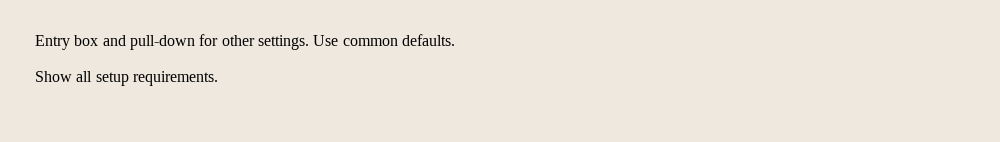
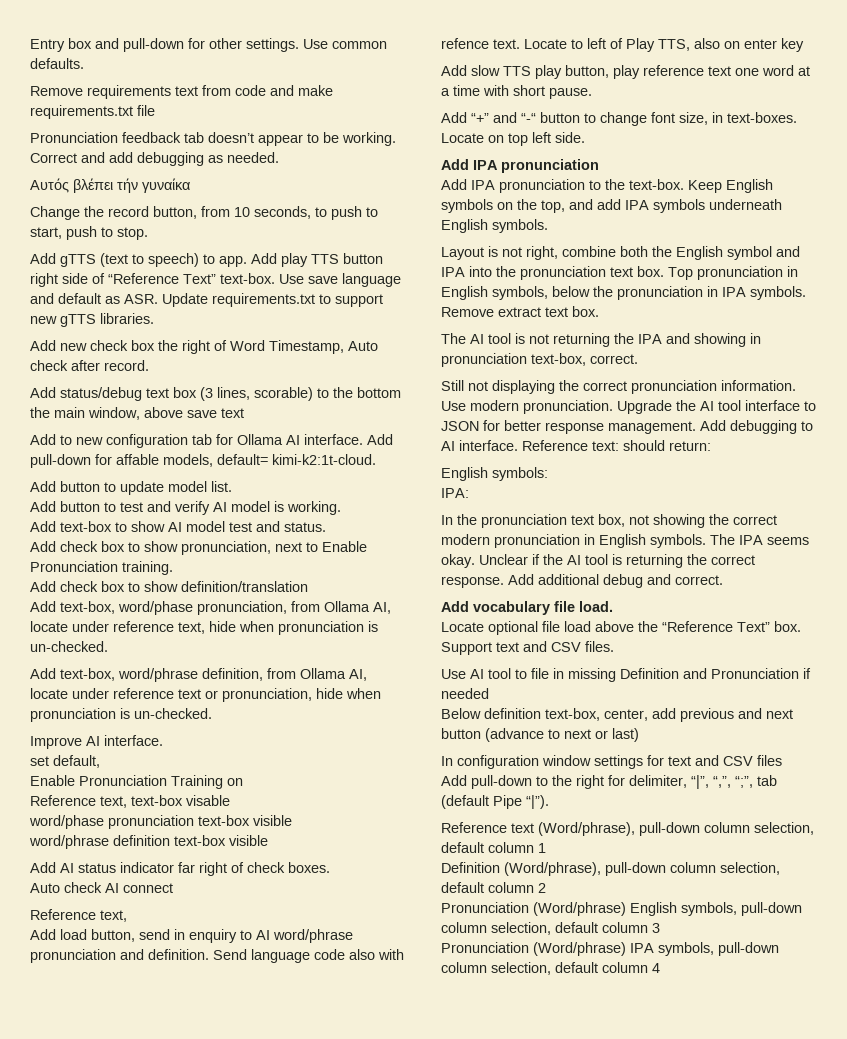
[35,71,218,86] Show all setup requirements. -> [30,85,333,99] [30,105,155,119] [30,132,396,146] [30,152,279,166] [30,178,190,193] [30,206,378,220] [30,226,148,240] [30,253,383,267] [30,273,401,287] [30,293,383,307] [30,313,154,327] [30,340,378,354] [30,360,149,371] [30,387,401,401] [30,407,244,420] [30,434,393,448] [30,454,376,468] [30,481,232,495] [30,501,341,515] [30,521,326,532] [30,541,367,555] [30,561,173,575] [30,581,308,592] [30,601,391,615] [30,621,378,635] [30,641,108,652] [30,668,367,682] [30,688,381,702] [30,708,212,722] [30,735,163,749] [30,755,100,768] [30,775,243,789] [30,795,230,808] [29,815,292,829] [29,835,268,849] [30,862,330,876] [30,882,173,893] [30,909,127,922] [30,929,353,943] [30,949,404,963] [441,38,804,52] [441,65,810,79] [441,85,592,99] [441,112,797,126] [441,132,585,146] [441,159,599,173] [441,179,773,193] [441,199,782,213] [441,219,548,233] [441,246,800,260] [441,266,798,280] [441,286,806,300] [441,306,599,317] [441,333,761,347] [441,353,638,367] [441,380,796,394] [441,400,816,414] [441,420,813,434] [441,440,711,451] [441,467,548,481] [441,488,469,498] [441,514,777,528] [441,534,809,548] [441,554,755,568] [441,574,723,588] [441,601,613,615] [441,621,801,635] [441,641,614,655] [441,668,811,682] [441,688,489,699] [441,708,793,722] [441,728,639,742] [441,755,782,769] [441,775,777,789] [441,795,549,809] [441,822,814,836] [441,842,546,853] [441,862,780,876] [441,882,546,893] [441,902,802,916] [441,922,660,935] [441,942,779,956] [441,962,660,975] Remove requirements text from code and make requirements.txt file // Pronunciation feedback tab doesn’t appear to be working. Correct and add debugging as needed. // Αυτός βλέπει τήν γυναίκα // Change the record button, from 10 seconds, to push to start, push to stop. // Add gTTS (text to speech) to app. Add play TTS button right side of “Reference Text” text-box. Use save language and default as ASR. Update requirements.txt to support new gTTS libraries. // Add new check box the right of Word Timestamp, Auto check after record. // Add status/debug text box (3 lines, scorable) to the bottom the main window, above save text // Add to new configuration tab for Ollama AI interface. Add pull-down for affable models, default= kimi-k2:1t-cloud. // Add button to update model list. // Add button to test and verify AI model is working. // Add text-box to show AI model test and status. // Add check box to show pronunciation, next to Enable Pronunciation training. // Add check box to show definition/translation // Add text-box, word/phase pronunciation, from Ollama AI, locate under reference text, hide when pronunciation is un-checked. // Add text-box, word/phrase definition, from Ollama AI, locate under reference text or pronunciation, hide when pronunciation is un-checked. // Improve AI interface. // set default, // Enable Pronunciation Training on // Reference text, text-box visable // word/phase pronunciation text-box visible // word/phrase definition text-box visible // Add AI status indicator far right of check boxes. // Auto check AI connect // Reference text, // Add load button, send in enquiry to AI word/phrase pronunciation and definition. Send language code also with refence text. Locate to left of Play TTS, also on enter key // Add slow TTS play button, play reference text one word at a time with short pause. // Add “+” and “-“ button to change font size, in text-boxes. Locate on top left side. // Add IPA pronunciation // Add IPA pronunciation to the text-box. Keep English symbols on the top, and add IPA symbols underneath English symbols. // Layout is not right, combine both the English symbol and IPA into the pronunciation text box. Top pronunciation in English symbols, below the pronunciation in IPA symbols. Remove extract text box. // The AI tool is not returning the IPA and showing in pronunciation text-box, correct. // Still not displaying the correct pronunciation information. Use modern pronunciation. Upgrade the AI tool interface to JSON for better response management. Add debugging to AI interface. Reference text: should return: // English symbols: // IPA: // In the pronunciation text box, not showing the correct modern pronunciation in English symbols. The IPA seems okay. Unclear if the AI tool is returning the correct response. Add additional debug and correct. // Add vocabulary file load. // Locate optional file load above the “Reference Text” box. Support text and CSV files. // Use AI tool to file in missing Definition and Pronunciation if needed // Below definition text-box, center, add previous and next button (advance to next or last) // In configuration window settings for text and CSV files // Add pull-down to the right for delimiter, “|”, “,”, “;”, tab (default Pipe “|”). // Reference text (Word/phrase), pull-down column selection, default column 1 // Definition (Word/phrase), pull-down column selection, default column 2 // Pronunciation (Word/phrase) English symbols, pull-down column selection, default column 3 // Pronunciation (Word/phrase) IPA symbols, pull-down column selection, default column 4

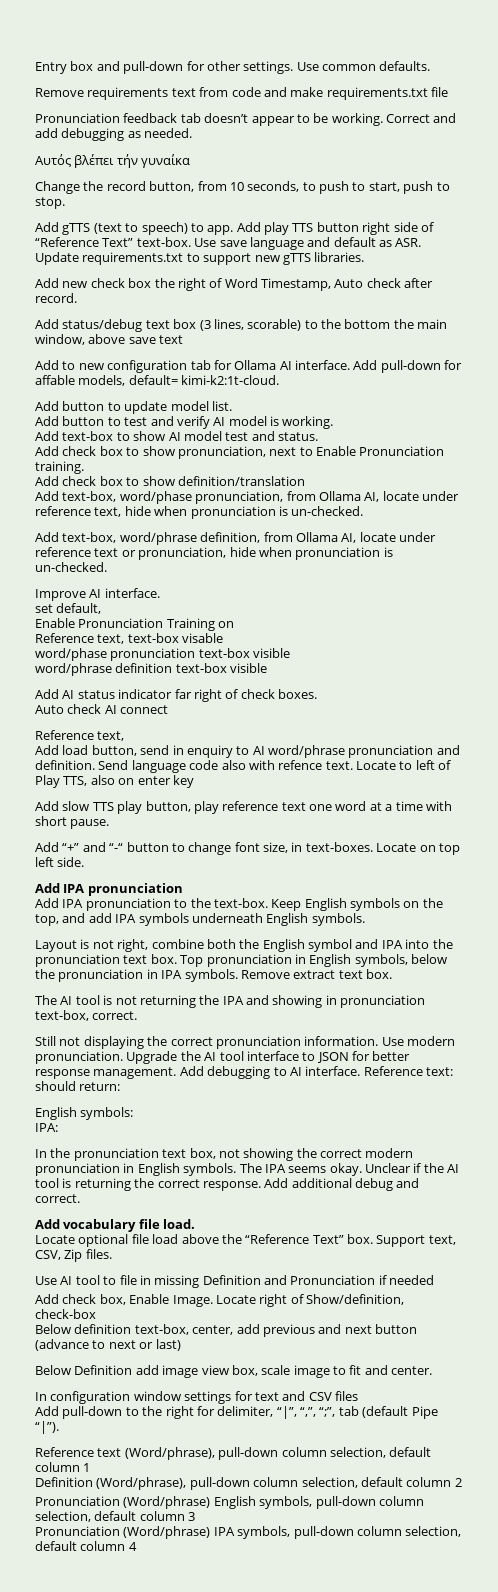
[496,641,581,652] text and CSV -> [428,1235,456,1245] [35,1249,83,1262] text, CSV, Zip
(489, 693) none -> [35,1294,404,1307] [35,1309,96,1319] // Add check box, Enable Image. Locate right of Show/definition, check-box
(639, 735) none -> [35,1365,433,1378] // Below Definition add image view box, scale image to fit and center.

